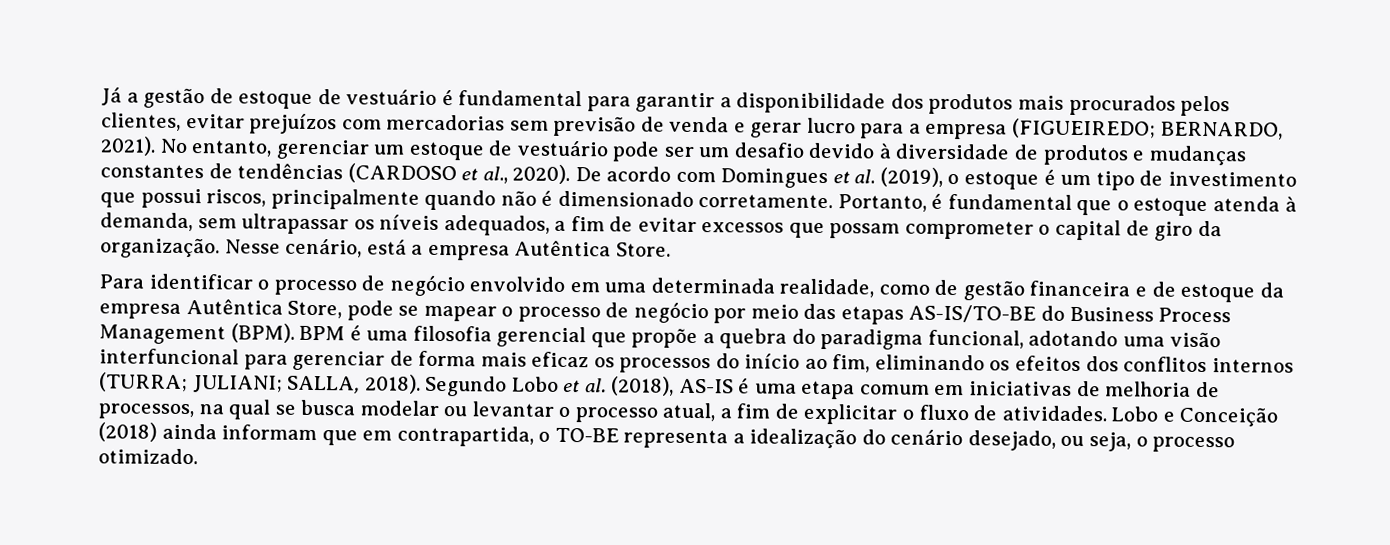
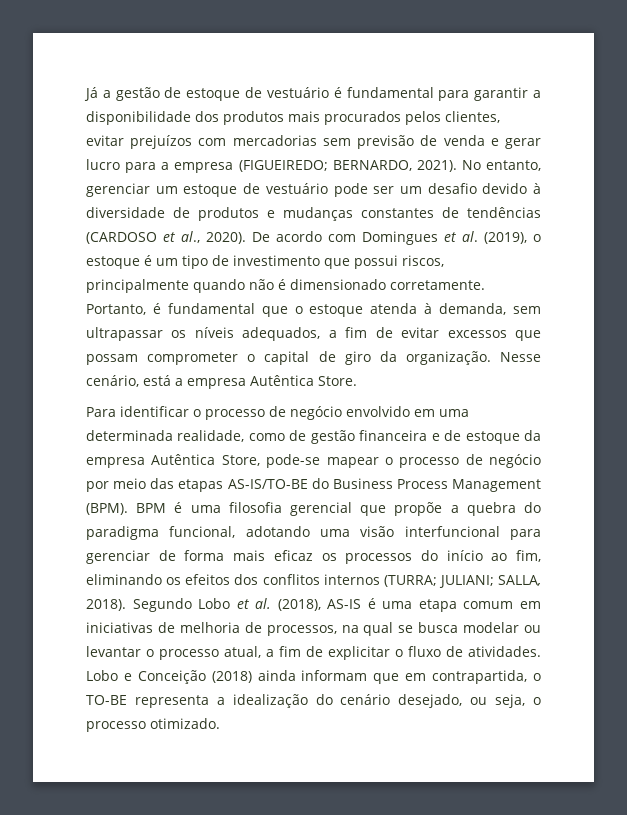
[346,300,420,321] pode se -> [266,454,321,468] pode-se

